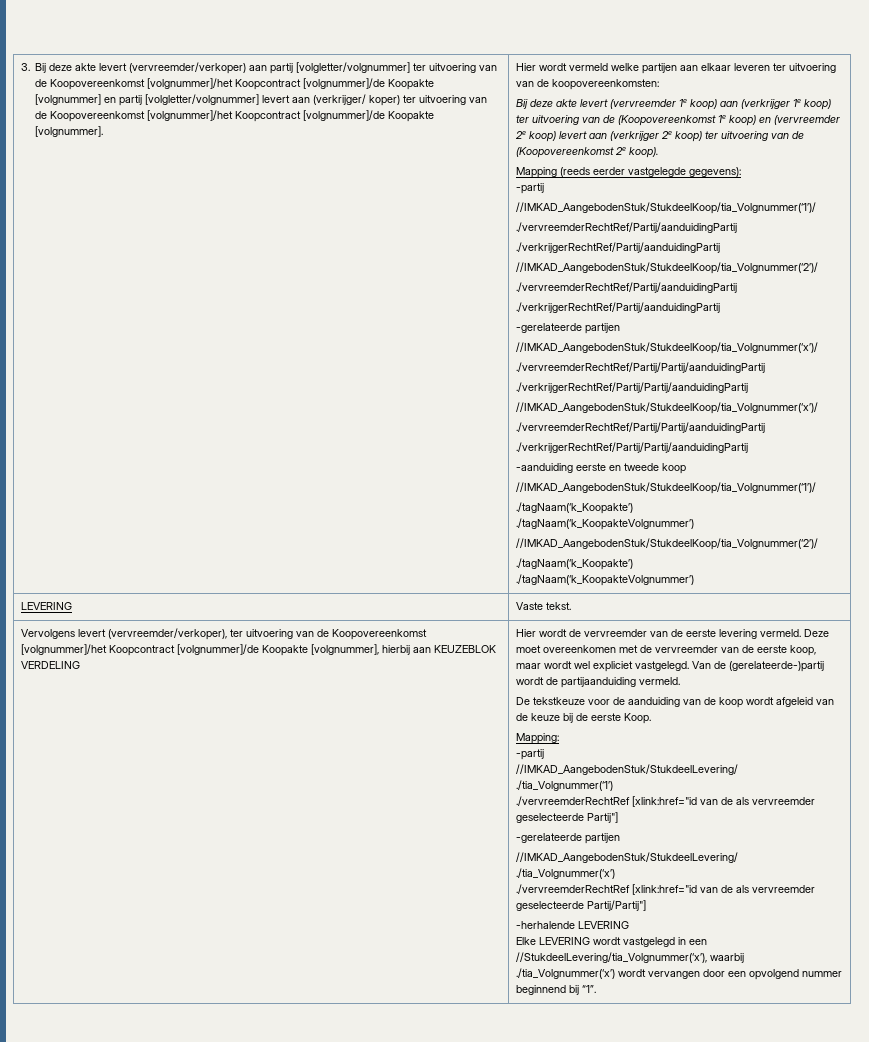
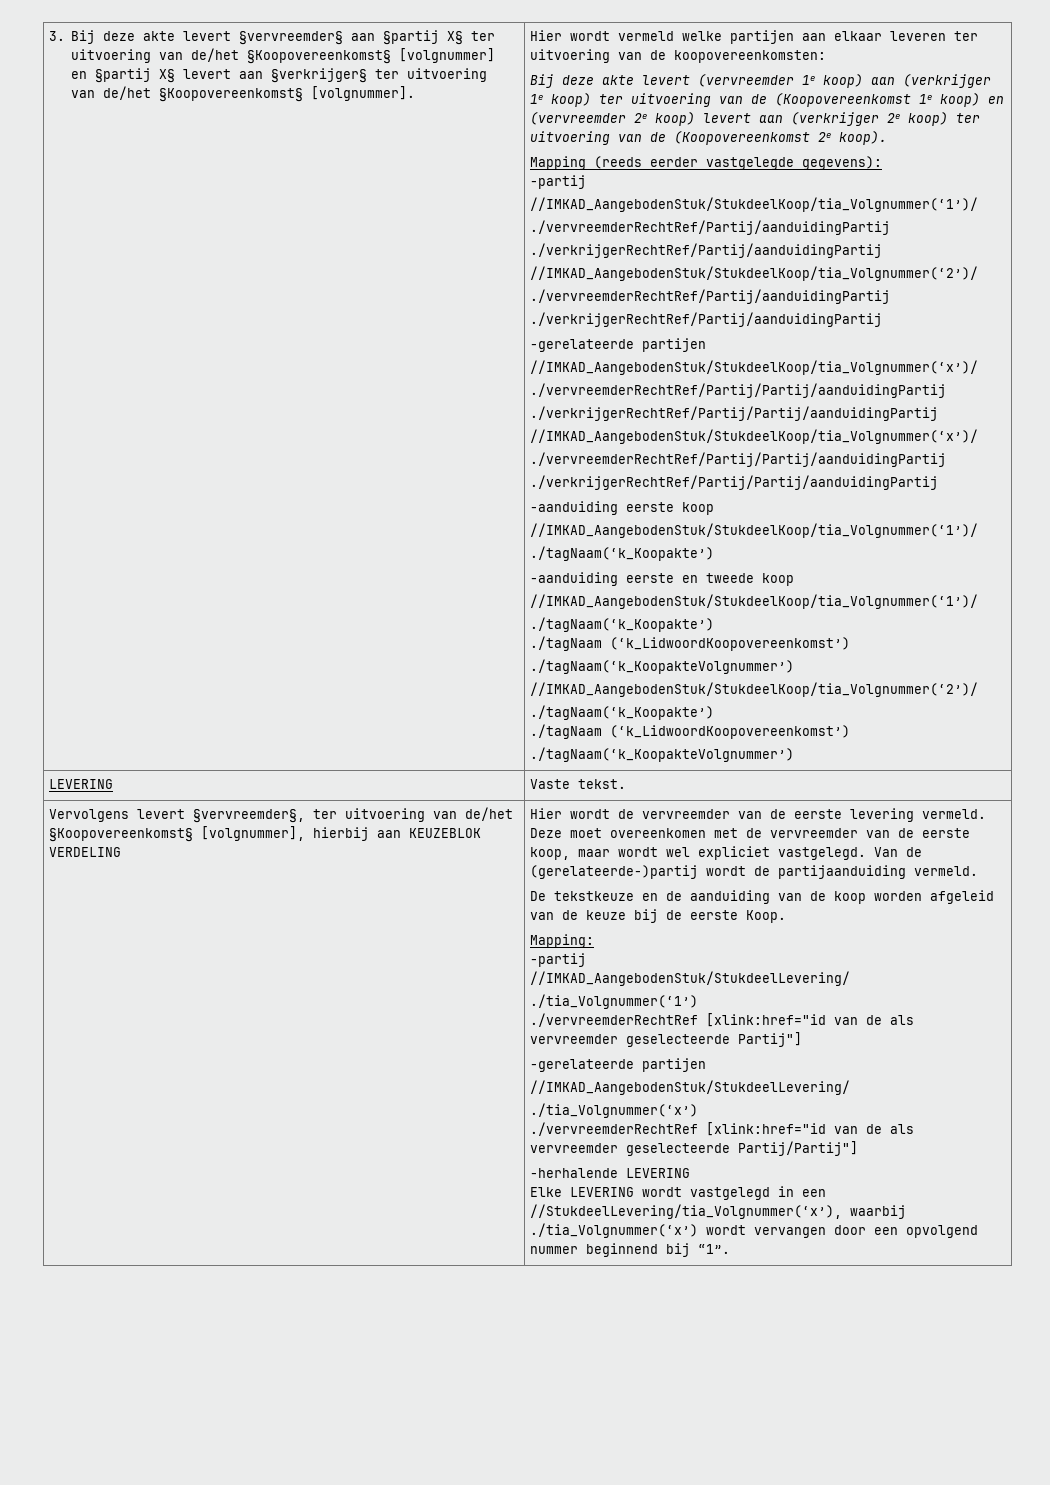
[129,62,498,74] [35,78,435,90] [35,94,488,106] [35,110,435,122] (vervreemder/verkoper) aan partij [volgletter/volgnummer] ter uitvoering van de Koopovereenkomst [volgnummer]/het Koopcontract [volgnummer]/de Koopakte [volgnummer] en partij [volgletter/volgnummer] levert aan (verkrijger/ koper) ter uitvoering van de Koopovereenkomst [volgnummer]/het Koopcontract [volgnummer]/de Koopakte -> [239,30,496,45] [71,48,496,64] [71,68,488,83] [71,86,304,102] §vervreemder§ aan §partij X§ ter uitvoering van de/het §Koopovereenkomst§ [volgnummer] en §partij X§ levert aan §verkrijger§ ter uitvoering van de/het §Koopovereenkomst§
(748, 447) none -> [529,501,714,515] [529,523,978,538] [529,546,714,561] // -aanduiding eerste koop // //IMKAD_AangebodenStuk/StukdeelKoop/tia_Volgnummer(‘1’)/ // ./tagNaam(‘k_Koopakte’)
(633, 508) none -> [529,636,850,651] // ./tagNaam (‘k_LidwoordKoopovereenkomst’)
(633, 564) none -> [529,724,850,739] // ./tagNaam (‘k_LidwoordKoopovereenkomst’)
[107,628,427,640] [20,644,308,656] (vervreemder/verkoper), ter uitvoering van de Koopovereenkomst [volgnummer]/het Koopcontract [volgnummer]/de Koopakte -> [192,807,513,823] [48,828,193,842] §vervreemder§, ter uitvoering van de/het §Koopovereenkomst§
[587,699,610,705] voor -> [641,893,658,901] en
[745,697,774,705] wordt -> [873,891,922,901] worden

